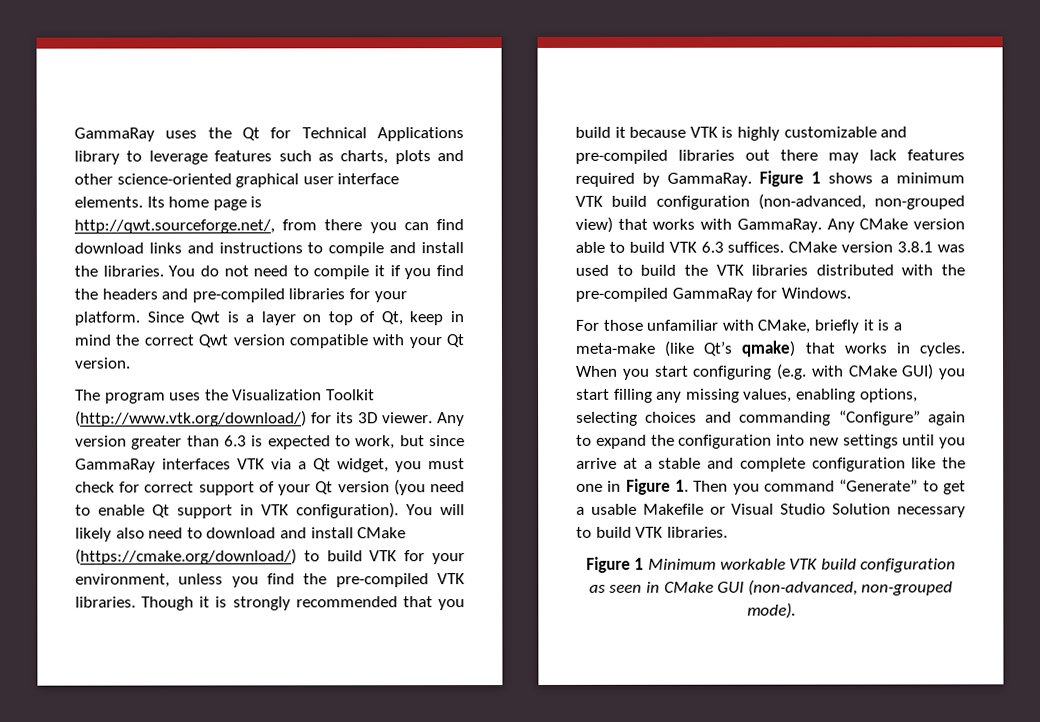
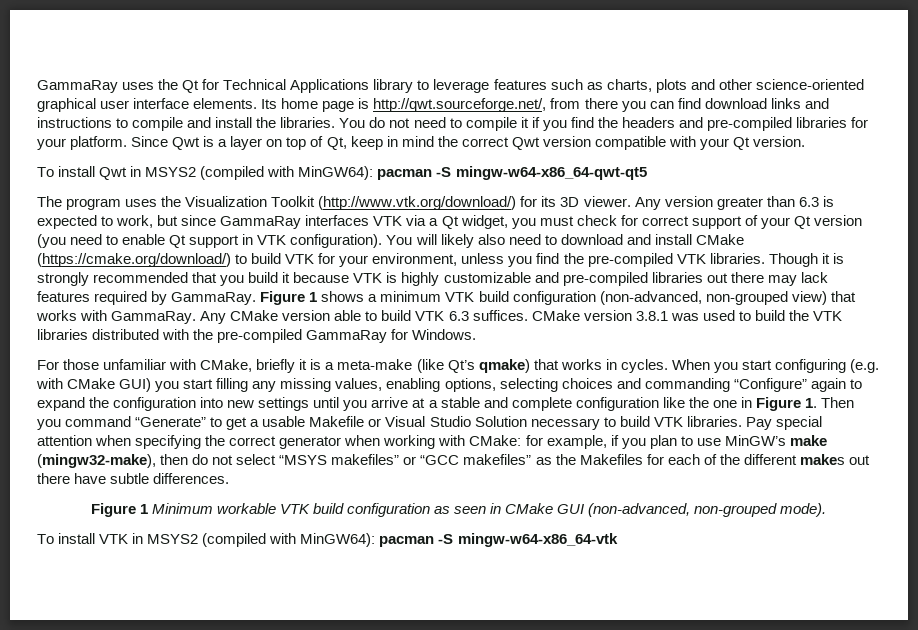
(131, 363) none -> [37,166,647,180] // To install Qwt in MSYS2 (compiled with MinGW64): pacman -S mingw-w64-x86_64-qwt-qt5
(728, 532) none -> [745,416,822,430] [37,435,827,449] [37,454,870,468] [37,473,230,484] Pay special attention when specifying the correct generator when working with CMake: for example, if you plan to use MinGW’s make (mingw32-make), then do not select “MSYS makefiles” or “GCC makefiles” as the Makefiles for each of the different makes out there have subtle differences.
(796, 610) none -> [37,533,618,547] // To install VTK in MSYS2 (compiled with MinGW64): pacman -S mingw-w64-x86_64-vtk

